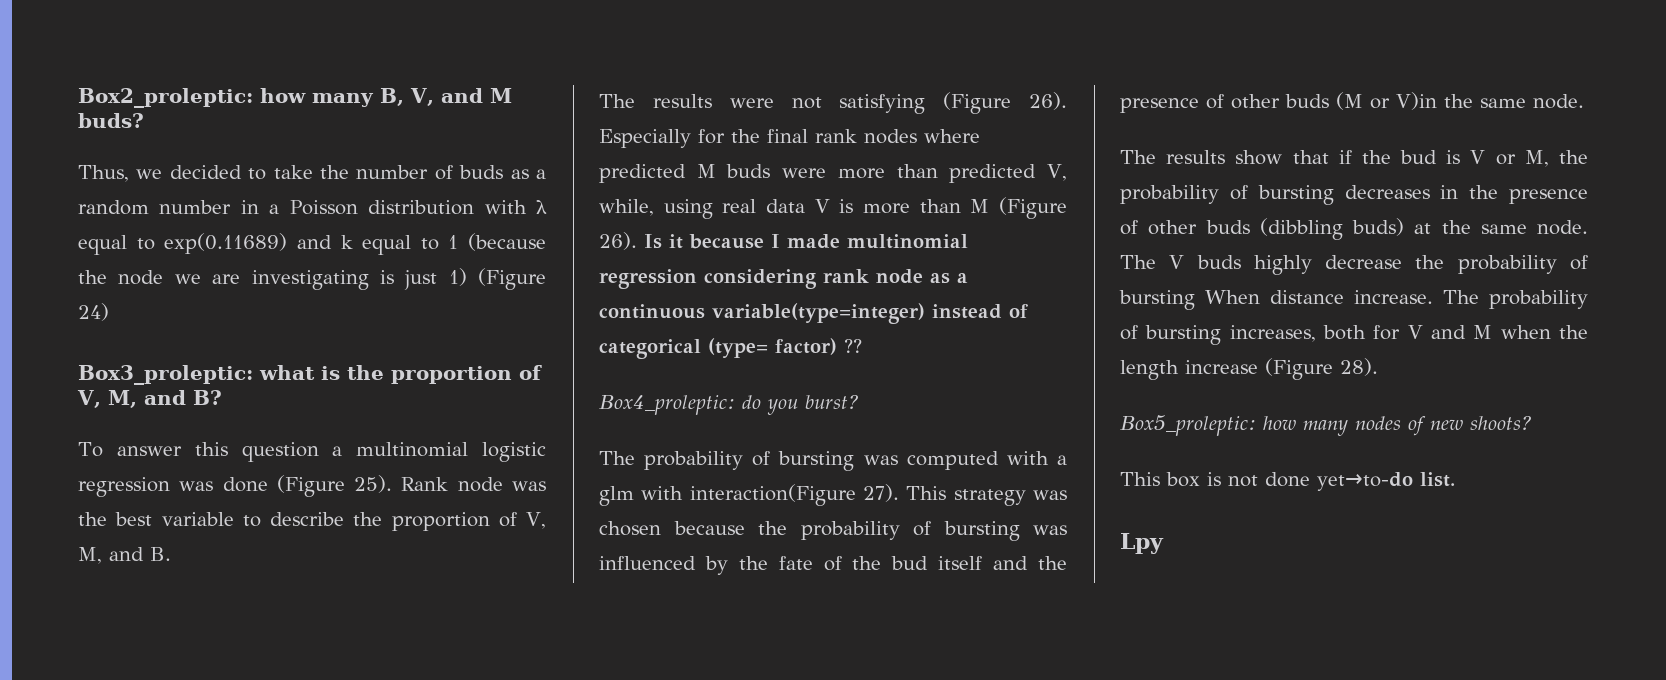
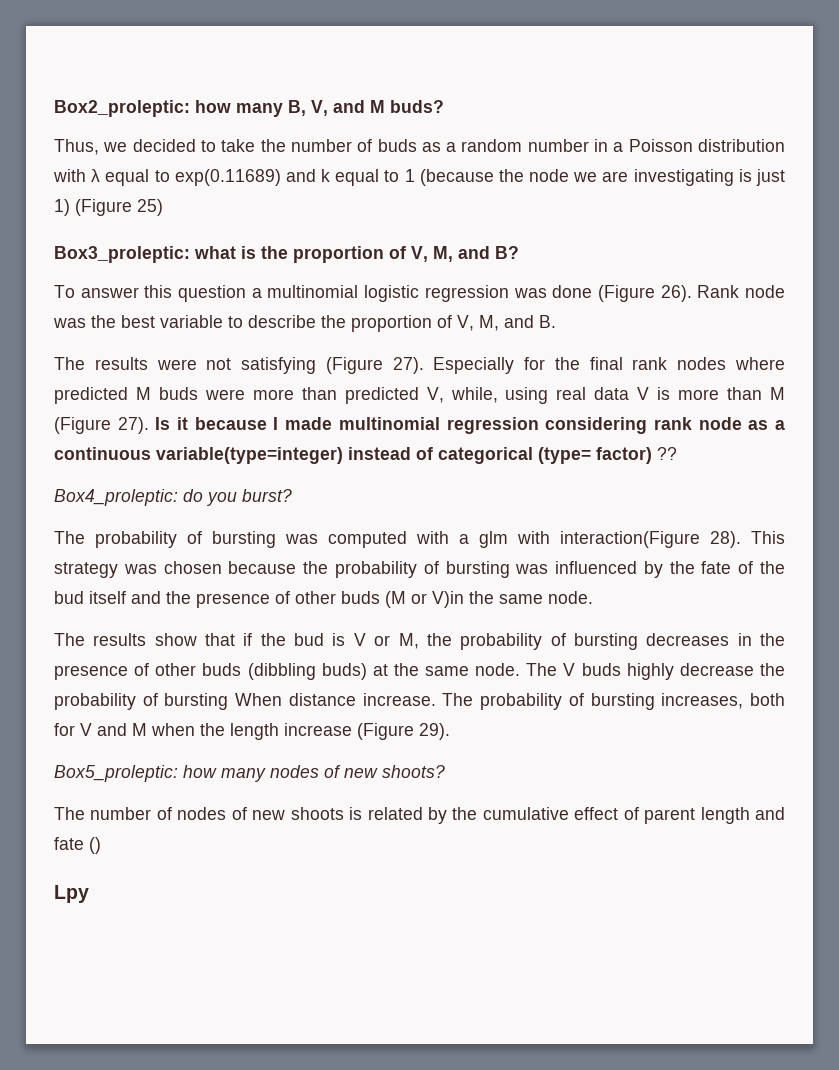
[78,303,109,321] 24) -> [137,199,163,216] 25)
[354,475,393,493] 25). -> [660,285,692,302] 26).
[1029,92,1067,110] 26). -> [392,357,424,374] 27).
[599,232,637,250] 26). -> [117,417,149,434] 27).
[863,484,899,502] 27). -> [710,531,741,548] 28).
[1340,358,1378,376] 28). -> [419,723,450,740] 29).
[1120,472,1455,491] This box is not done yet→to-do list. -> [54,807,785,824] [54,837,101,854] The number of nodes of new shoots is related by the cumulative effect of parent length and fate ()

